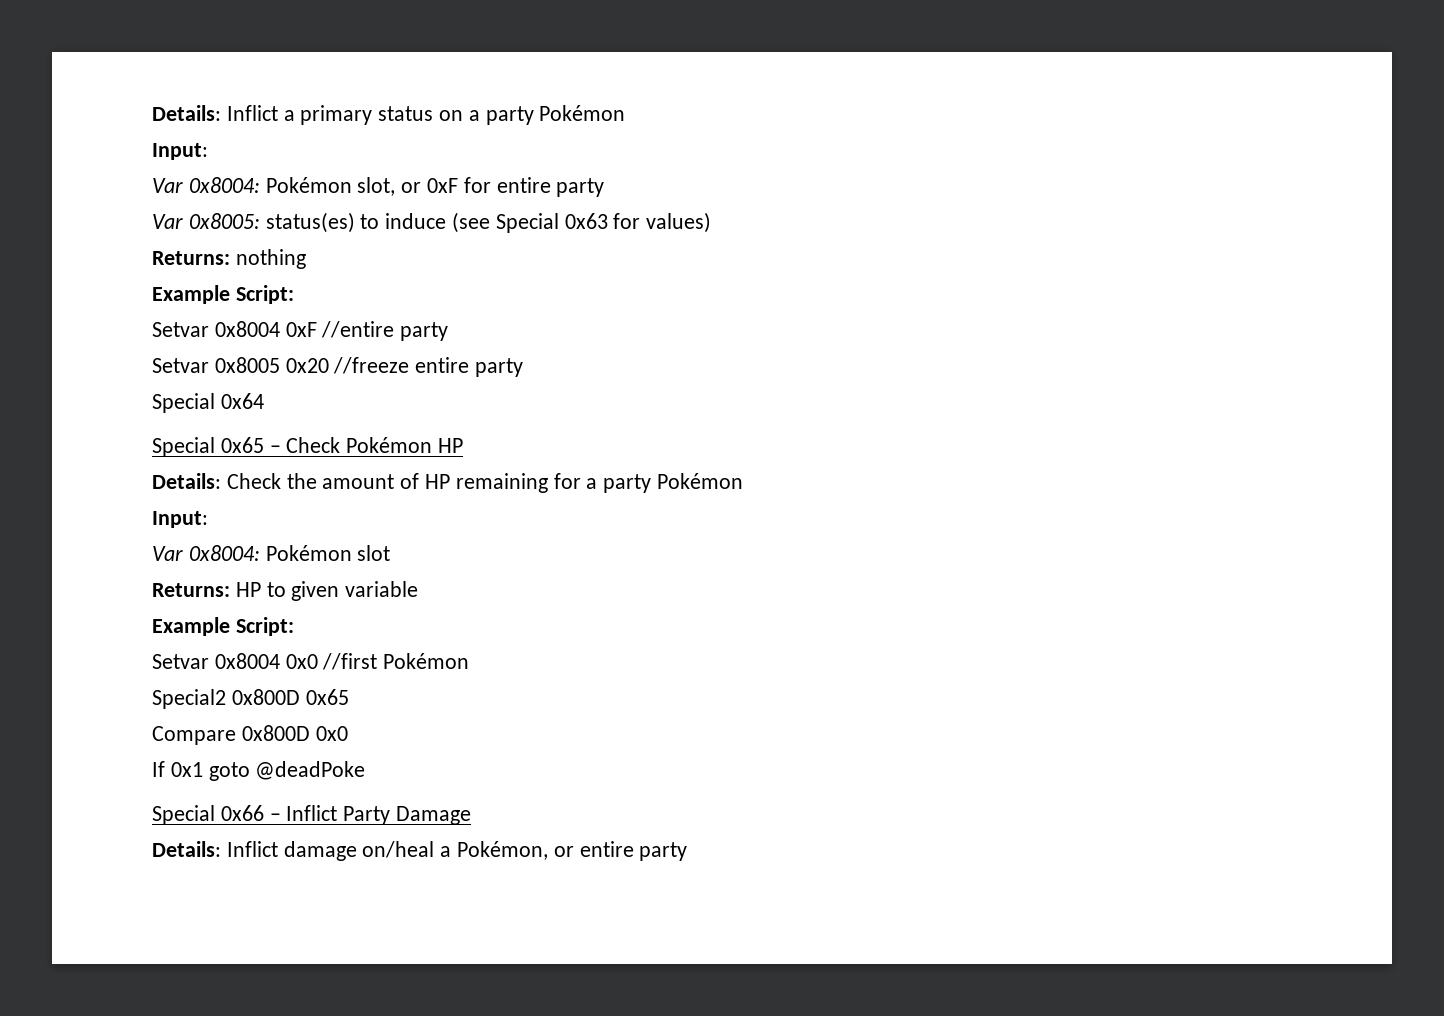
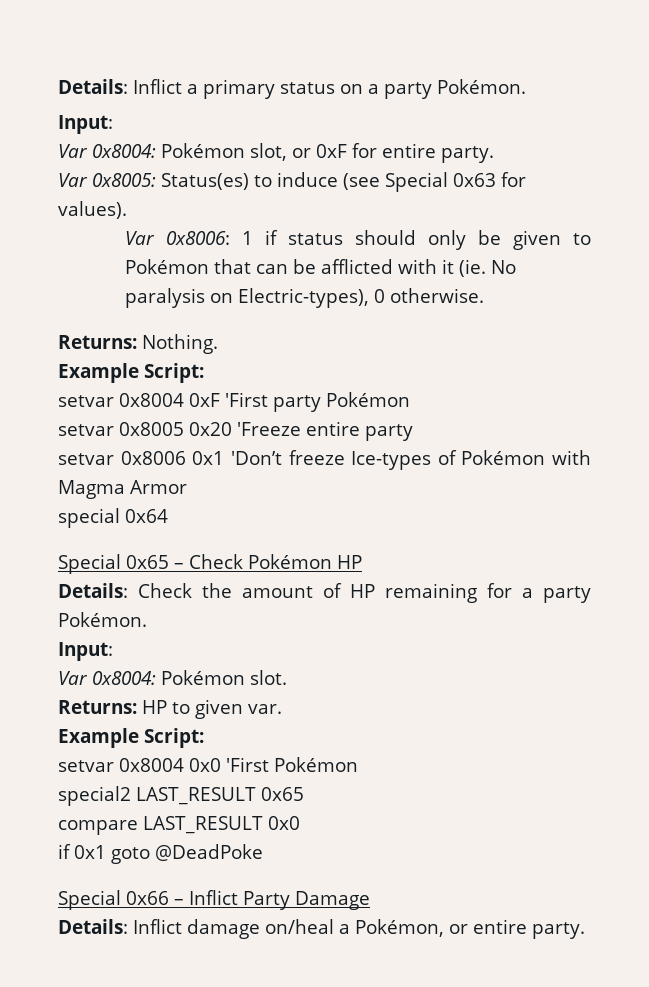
[539,105,626,121] Pokémon -> [437,79,526,94] Pokémon.
[556,178,605,197] party -> [441,146,494,163] party.
[265,212,355,233] status(es) -> [161,173,249,190] Status(es)
[646,212,712,233] [152,249,306,269] [152,285,294,304] [152,322,209,337] values) // Returns: nothing // Example Script: // Setvar -> [58,201,127,219] [125,230,591,250] [125,259,517,277] [125,288,485,308] [58,334,218,354] [58,363,204,383] [58,395,114,407] values). // Var 0x8006: 1 if status should only be given to Pokémon that can be afflicted with it (ie. No paralysis on Electric-types), 0 otherwise. // Returns: Nothing. // Example Script: // setvar
[321,321,449,341] [152,358,209,373] //entire party // Setvar -> [225,392,410,412] [58,424,114,436] 'First party Pokémon // setvar
[333,357,524,377] [152,393,215,413] //freeze entire party // Special -> [237,421,413,441] [58,450,591,470] [58,480,187,499] [58,508,120,528] 'Freeze entire party // setvar 0x8006 0x1 'Don’t freeze Ice-types of Pokémon with Magma Armor // special
[657,473,744,489] [152,511,208,528] [152,545,391,561] Pokémon // Input: // Var 0x8004: Pokémon slot -> [58,612,147,627] [58,642,113,661] [58,670,287,685] Pokémon. // Input: // Var 0x8004: Pokémon slot.
[345,581,419,597] [152,617,294,636] [152,654,209,669] variable // Example Script: // Setvar -> [248,704,282,714] [58,728,204,748] [58,760,114,772] var. // Example Script: // setvar
[322,653,470,670] [152,689,300,709] //first Pokémon // Special2 0x800D -> [226,757,358,772] [58,786,256,806] 'First Pokémon // special2 LAST_RESULT
[152,725,310,745] Compare 0x800D -> [58,816,263,835] compare LAST_RESULT
[152,761,165,777] If -> [58,844,71,859] if
[255,761,366,780] @deadPoke -> [155,844,263,861] @DeadPoke
[639,842,688,861] party -> [532,922,585,939] party.

